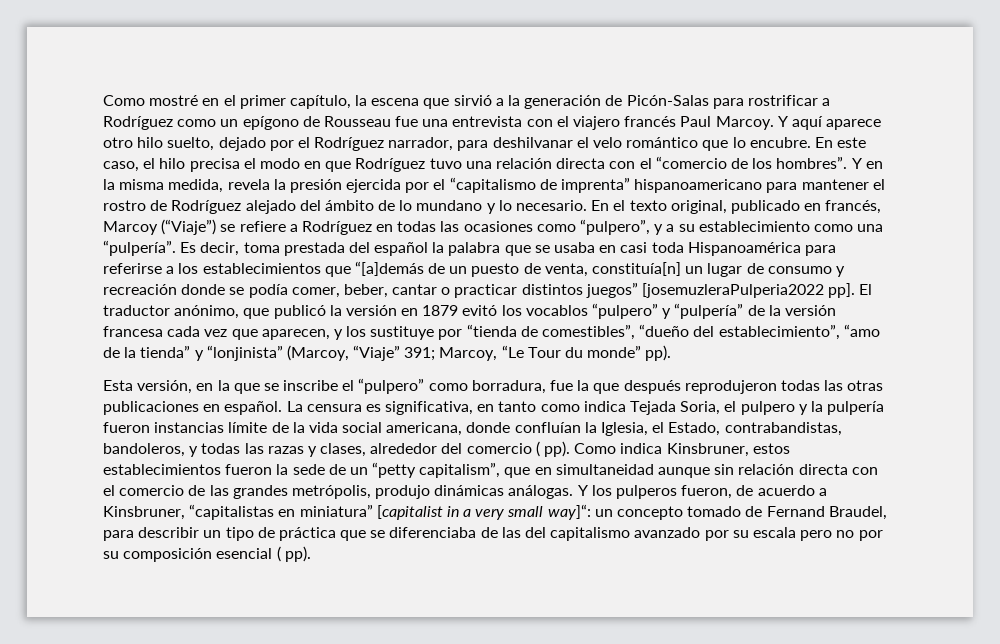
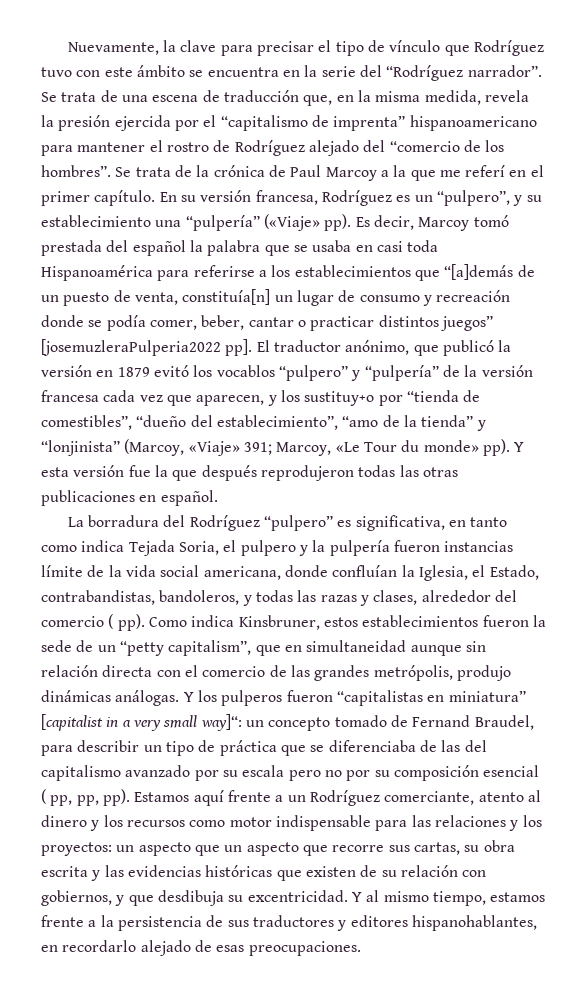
[103,95,831,109] [103,116,882,130] [103,137,867,151] [103,156,862,172] Como mostré en el primer capítulo, la escena que sirvió a la generación de Picón-Salas para rostrificar a Rodríguez como un epígono de Rousseau fue una entrevista con el viajero francés Paul Marcoy. Y aquí aparece otro hilo suelto, dejado por el Rodríguez narrador, para deshilvanar el velo romántico que lo encubre. En este caso, el hilo precisa el modo en que Rodríguez tuvo una relación directa con el “comercio de los hombres”. Y -> [67,40,544,56] [41,65,542,81] [41,90,333,106] Nuevamente, la clave para precisar el tipo de vínculo que Rodríguez tuvo con este ámbito se encuentra en la serie del “Rodríguez narrador”. Se trata de una escena de traducción que,
[324,200,882,214] [103,219,576,235] ámbito de lo mundano y lo necesario. En el texto original, publicado en francés, Marcoy (“Viaje”) se refiere a Rodríguez en todas las ocasiones como -> [389,140,505,152] [41,165,544,181] [41,190,433,206] “comercio de los hombres”. Se trata de la crónica de Paul Marcoy a la que me referí en el primer capítulo. En su versión francesa, Rodríguez es un
[666,224,675,232] a -> (523, 200) none
[813,224,884,232] [103,240,280,256] como una “pulpería”. Es decir, toma -> [155,214,509,231] una “pulpería” («Viaje» pp). Es decir, Marcoy tomó
[370,326,435,340] sustituye -> [304,391,375,406] sustituy+o
[353,345,401,361] “Viaje” -> [188,441,240,456] «Viaje»
[501,345,524,358] “Le -> [335,442,360,452] «Le
[587,345,672,361] [103,378,546,394] monde” pp). // Esta versión, en la que se inscribe el “pulpero” como borradura, -> [423,439,525,456] [41,465,125,477] monde» pp). Y esta versión
[286,401,362,412] La censura -> [67,515,333,531] // La borradura del Rodríguez “pulpero”
[681,485,827,499] [103,506,185,520] fueron, de acuerdo a Kinsbruner, -> [286,690,333,702] fueron
[284,546,311,562] pp). -> [50,789,541,806] [41,815,542,831] [41,840,515,856] [41,865,487,881] [41,890,546,906] [41,915,537,931] [41,940,361,956] pp, pp, pp). Estamos aquí frente a un Rodríguez comerciante, atento al dinero y los recursos como motor indispensable para las relaciones y los proyectos: un aspecto que un aspecto que recorre sus cartas, su obra escrita y las evidencias históricas que existen de su relación con gobiernos, y que desdibuja su excentricidad. Y al mismo tiempo, estamos frente a la persistencia de sus traductores y editores hispanohablantes, en recordarlo alejado de esas preocupaciones.

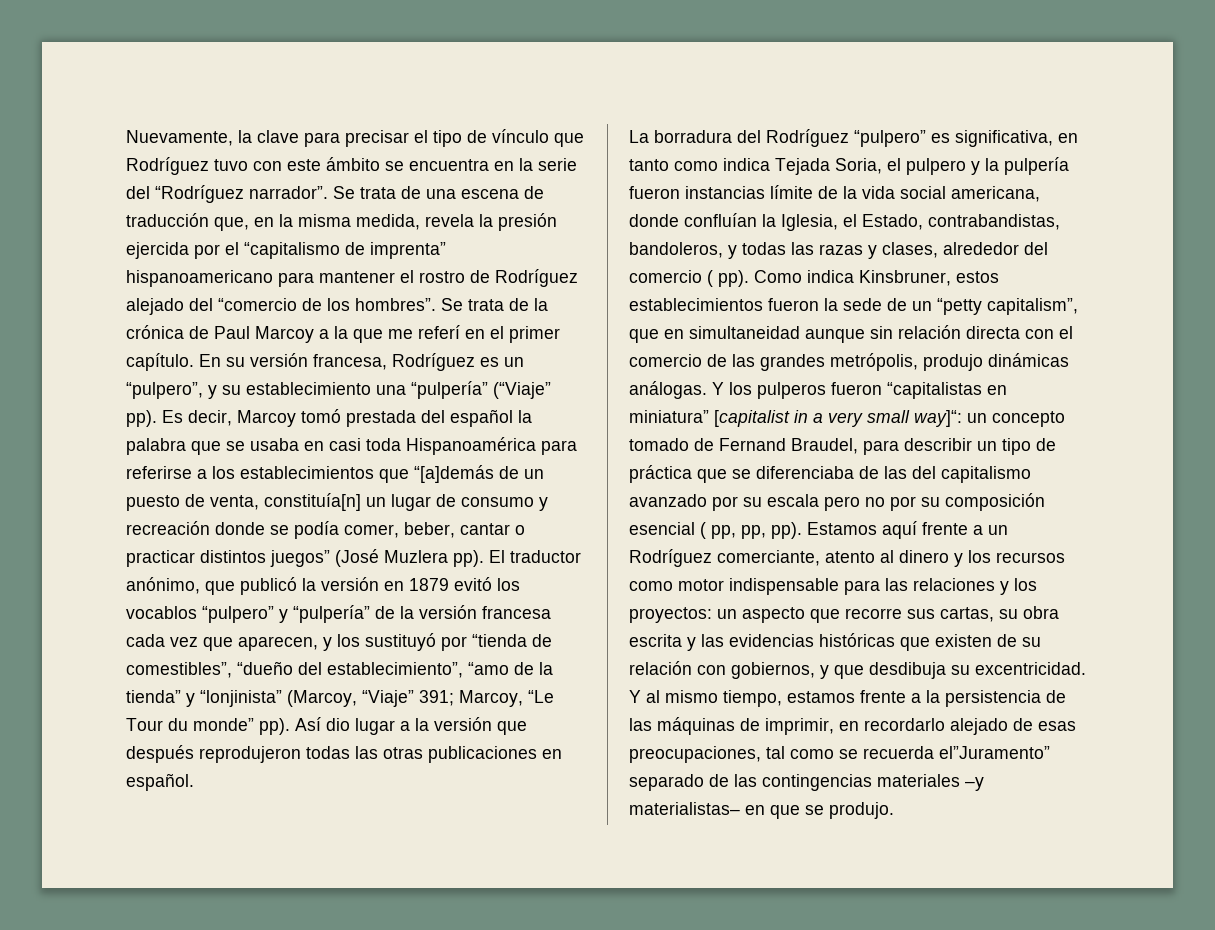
[263,214,320,231] («Viaje» -> [493,382,551,399] (“Viaje”
[41,339,253,356] [josemuzleraPulperia2022 pp]. -> [335,549,484,567] (José Muzlera pp).
[304,391,375,406] sustituy+o -> [365,633,436,651] sustituyó
[188,441,240,456] «Viaje» -> [362,690,414,707] “Viaje”
[335,442,360,452] «Le -> [528,690,554,703] “Le
[423,439,525,456] [41,465,168,477] monde» pp). Y esta versión fue la -> [193,717,492,735] monde” pp). Así dio lugar a la versión
[224,842,328,856] un aspecto que -> (840, 616) none
[227,915,537,931] sus traductores y editores hispanohablantes, -> [629,717,834,735] las máquinas de imprimir,
[248,941,361,956] preocupaciones. -> [629,746,1050,763] [629,774,984,791] [629,802,894,819] preocupaciones, tal como se recuerda el”Juramento” separado de las contingencias materiales –y materialistas– en que se produjo.

